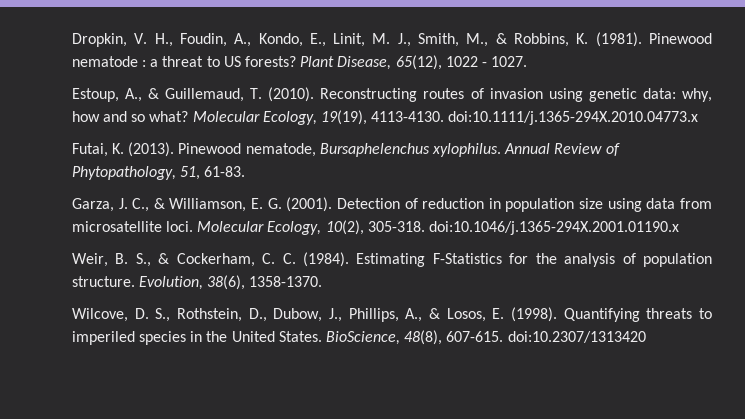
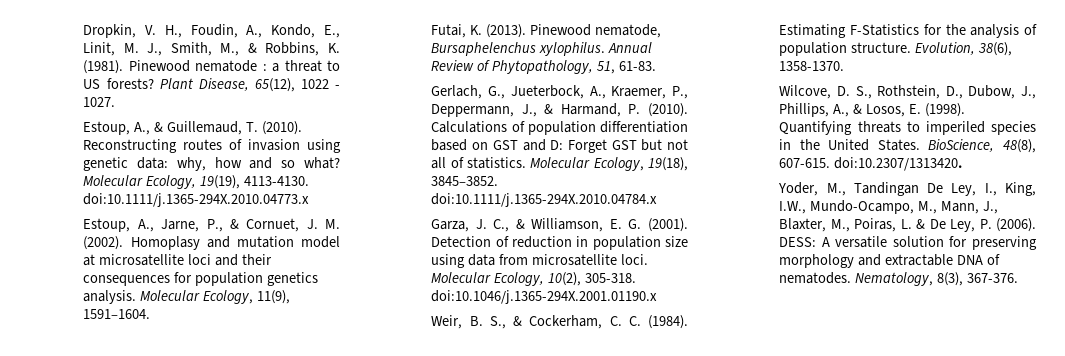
(699, 118) none -> [83,218,340,232] [83,236,340,250] [83,254,273,266] [83,272,319,286] [83,290,291,304] [83,309,151,319] // Estoup, A., Jarne, P., & Cornuet, J. M. (2002). Homoplasy and mutation model at microsatellite loci and their consequences for population genetics analysis. Molecular Ecology, 11(9), 1591–1604.
(246, 171) none -> [431,85,688,99] [431,103,688,117] [431,121,688,135] [431,139,688,153] [431,157,688,171] [431,176,499,186] [431,193,658,207] // Gerlach, G., Jueterbock, A., Kraemer, P., Deppermann, J., & Harmand, P. (2010). Calculations of population differentiation based on GST and D: Forget GST but not all of statistics. Molecular Ecology, 19(18), 3845–3852. doi:10.1111/j.1365-294X.2010.04784.x
[507,331,646,343] doi:10.2307/1313420 -> [834,157,963,171] [778,182,1036,196] [779,200,999,214] [779,218,1036,232] [779,236,1037,250] [779,254,1001,268] [779,272,1019,286] doi:10.2307/1313420. // Yoder, M., Tandingan De Ley, I., King, I.W., Mundo-Ocampo, M., Mann, J., Blaxter, M., Poiras, L. & De Ley, P. (2006). DESS: A versatile solution for preserving morphology and extractable DNA of nematodes. Nematology, 8(3), 367-376.

